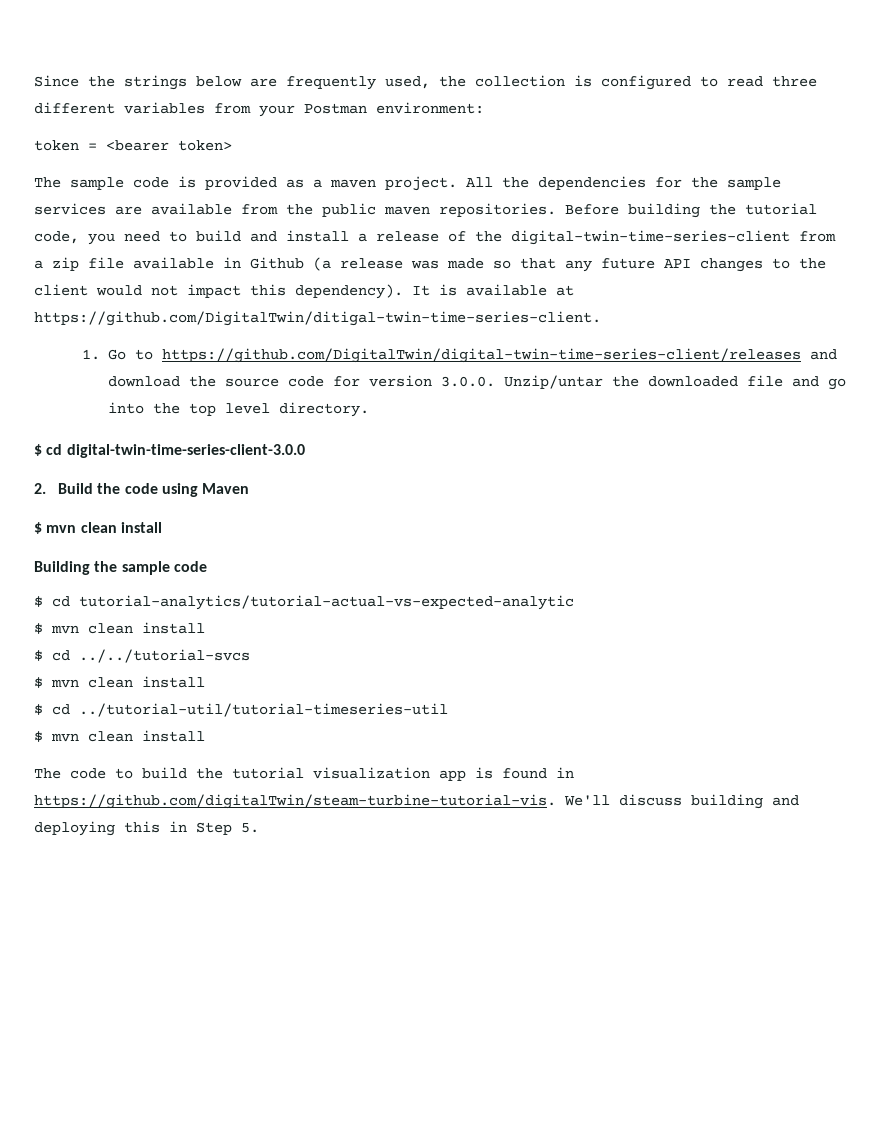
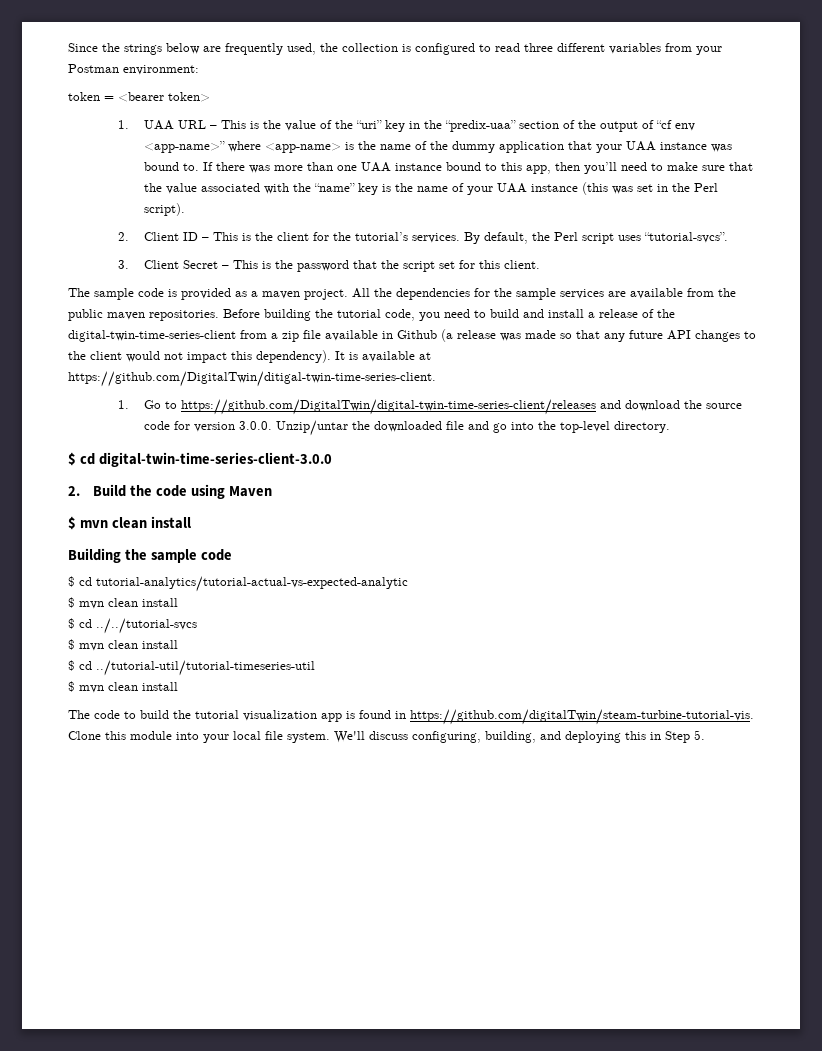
(232, 145) none -> [118,120,695,132] [143,141,732,153] [143,162,753,174] [143,182,718,195] [143,203,185,216] [118,232,728,244] [118,260,540,272] // 1. UAA URL – This is the value of the “uri” key in the “predix-uaa” section of the output of “cf env <app-name>” where <app-name> is the name of the dummy application that your UAA instance was bound to. If there was more than one UAA instance bound to this app, then you’ll need to make sure that the value associated with the “name” key is the name of your UAA instance (this was set in the Perl script). // 2. Client ID – This is the client for the tutorial’s services. By default, the Perl script uses “tutorial-svcs”. // 3. Client Secret – This is the password that the script set for this client.
[188,403,270,416] top level -> [559,421,610,433] top-level
[564,794,763,809] We'll discuss building -> [68,731,536,743] Clone this module into your local file system. We'll discuss configuring, building,

